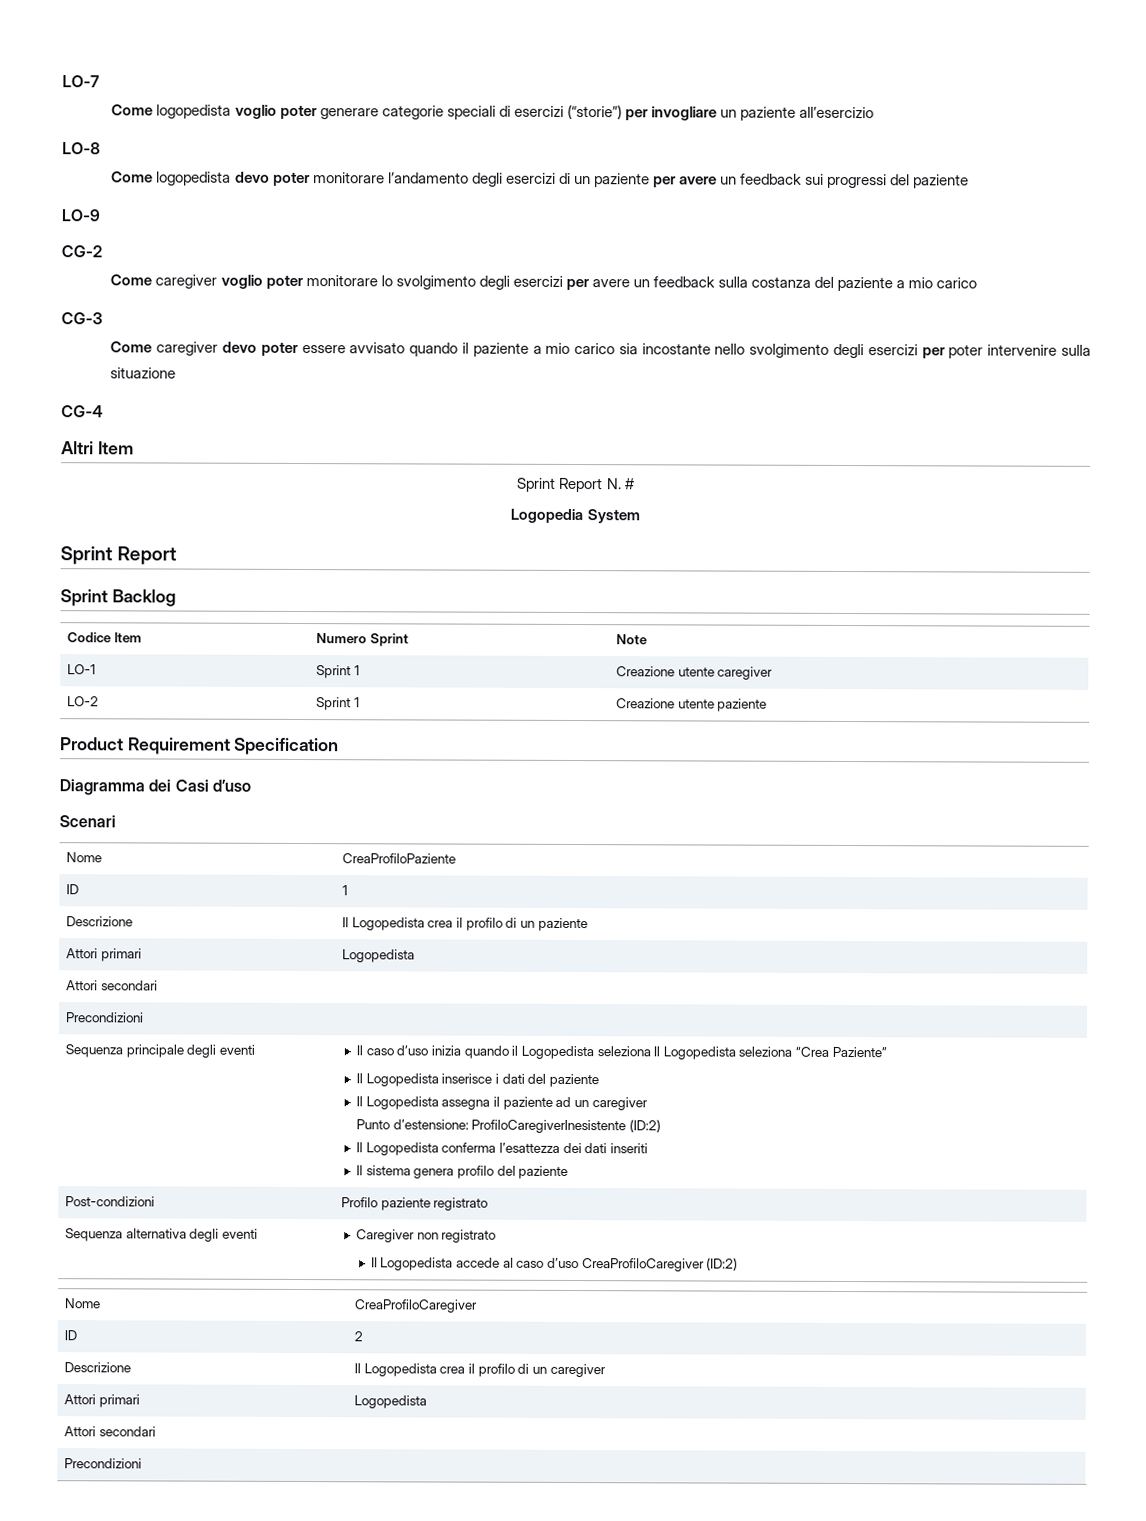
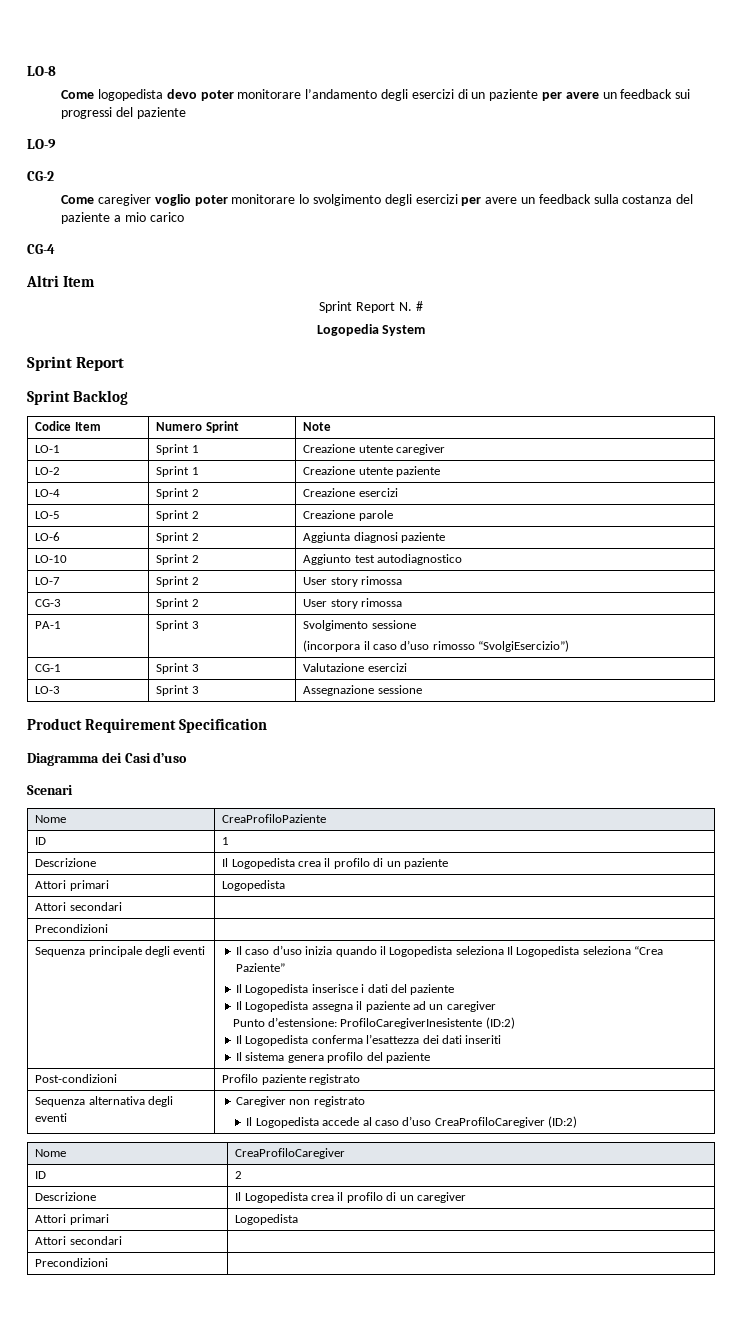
[62,75,100,88] [111,104,875,121] LO-7 // Come logopedista voglio poter generare categorie speciali di esercizi (“storie”) per invogliare un paziente all’esercizio // -> (27, 71) none
[61,312,103,325] [110,341,1091,359] [110,367,177,379] // CG-3 // Come caregiver devo poter essere avvisato quando il paziente a mio carico sia incostante nello svolgimento degli esercizi per poter intervenire sulla situazione -> (184, 217) none
(768, 705) none -> [35,489,61,497] [156,488,199,499] [303,488,398,497] [35,511,61,519] [156,510,199,521] [303,510,393,521] [35,532,61,541] [156,532,199,543] [303,532,446,543] [35,555,68,563] [156,554,199,565] [303,554,463,565] [35,577,61,585] [156,576,199,587] [303,576,403,587] [35,599,62,607] [156,598,199,609] [303,598,403,609] [35,621,62,629] [156,620,199,631] [303,620,416,631] [303,640,570,652] [35,664,62,672] [156,663,199,674] [303,663,407,672] [35,686,61,694] [156,685,199,696] [303,685,422,696] // LO-4 | Sprint 2 | Creazione esercizi // LO-5 | Sprint 2 | Creazione parole // LO-6 | Sprint 2 | Aggiunta diagnosi paziente // LO-10 | Sprint 2 | Aggiunto test autodiagnostico // LO-7 | Sprint 2 | User story rimossa // CG-3 | Sprint 2 | User story rimossa // PA-1 | Sprint 3 | Svolgimento sessione // (incorpora il caso d’uso rimosso “SvolgiEsercizio”) // CG-1 | Sprint 3 | Valutazione esercizi // LO-3 | Sprint 3 | Assegnazione sessione

